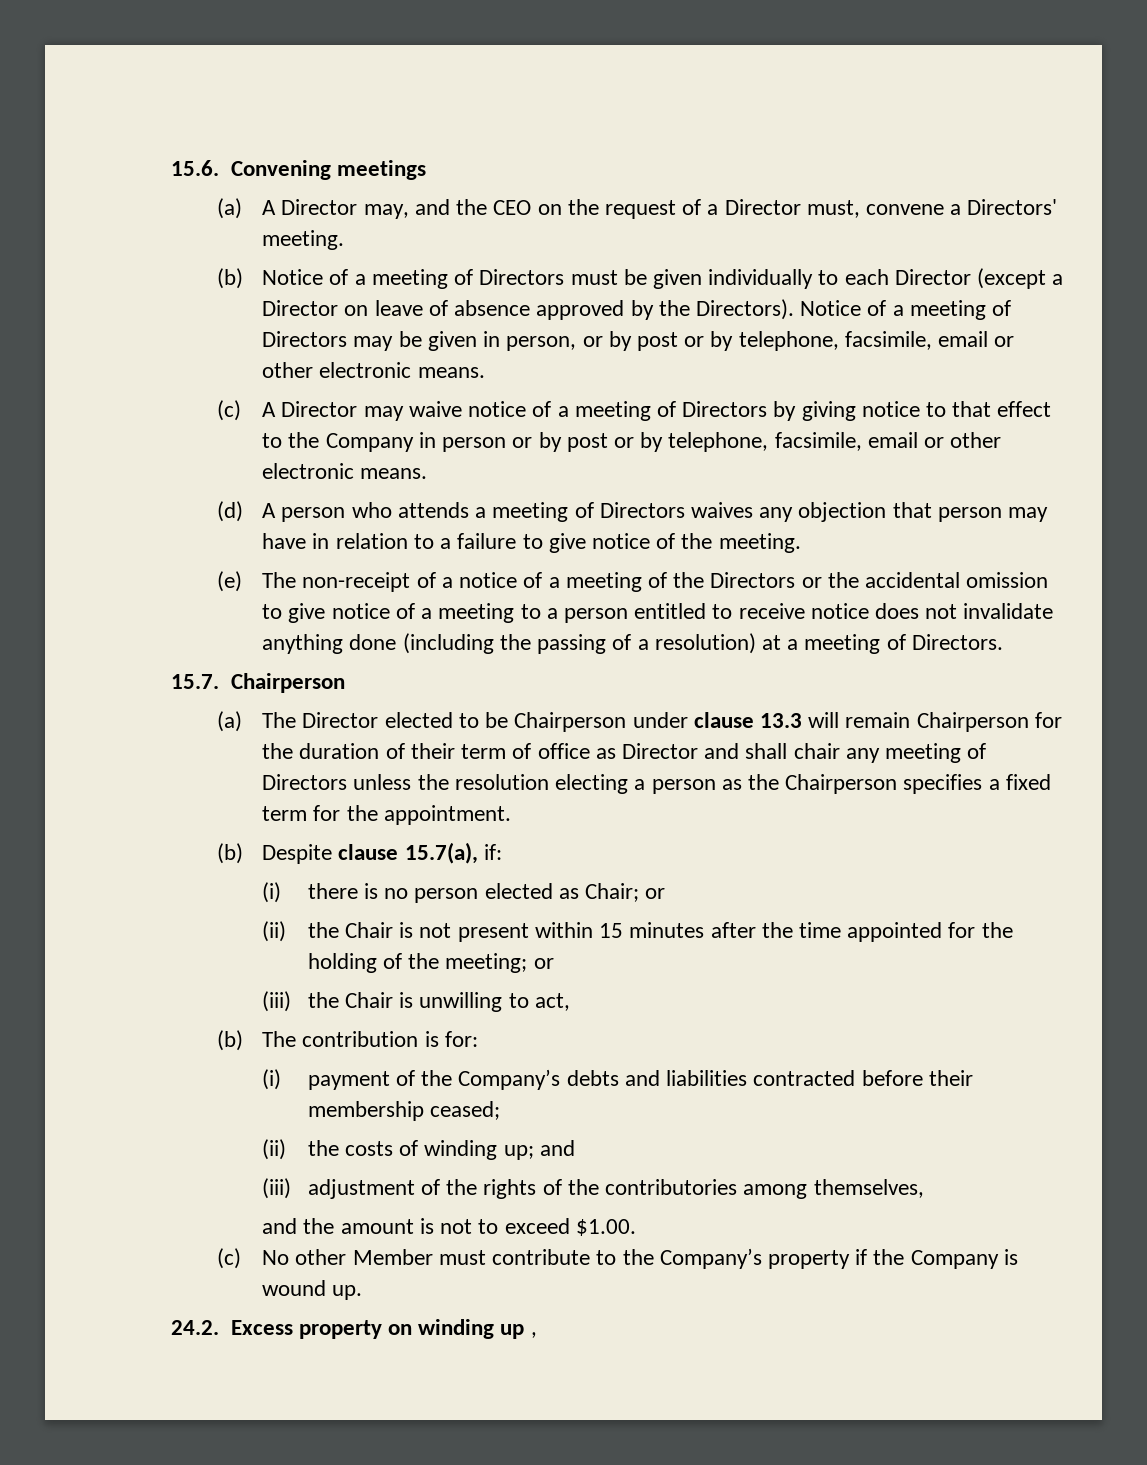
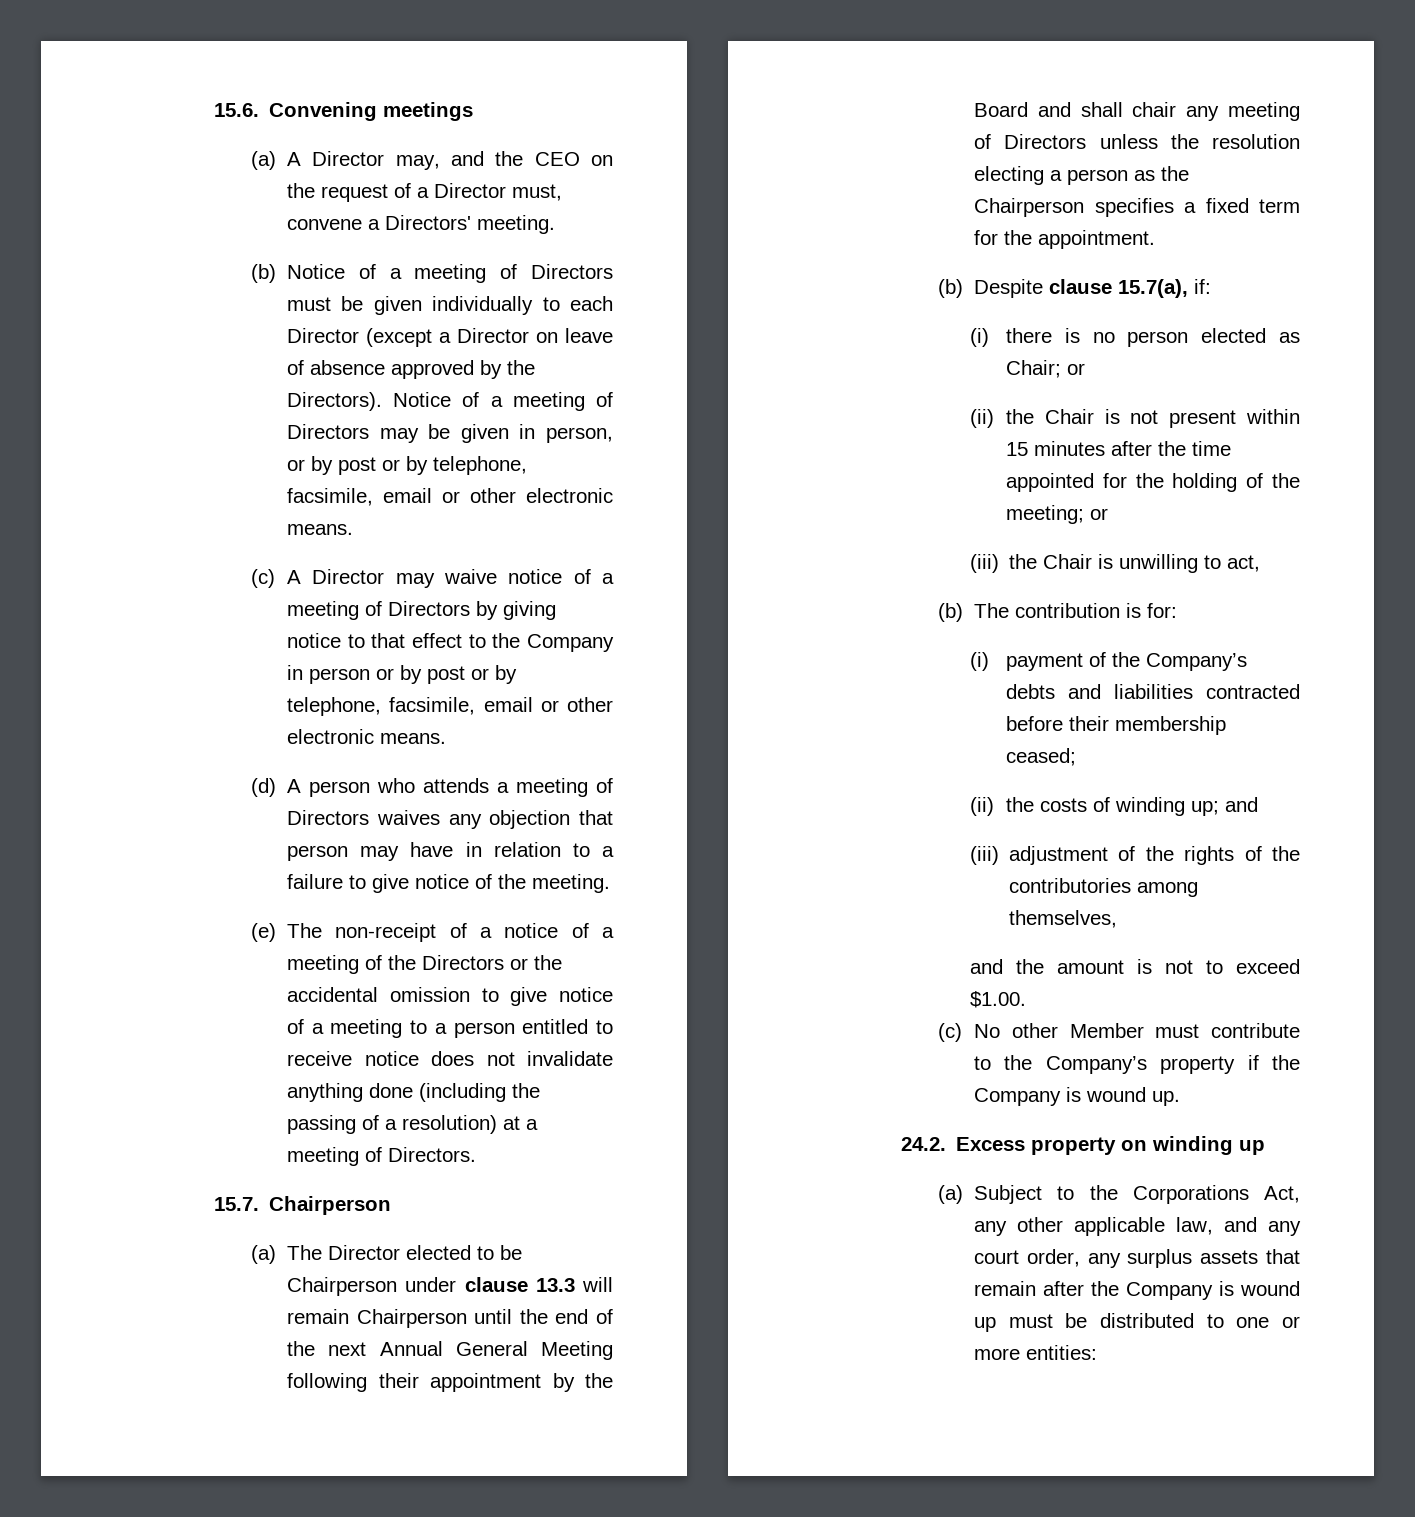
[1034,712,1062,728] [262,743,698,759] for the duration of their term of office as Director -> [474,1309,613,1324] [287,1341,613,1360] [287,1373,613,1392] [974,102,1029,117] until the end of the next Annual General Meeting following their appointment by the Board
[530,1332,537,1338] , -> [937,1185,1300,1204] [974,1217,1301,1236] [974,1249,1300,1268] [974,1281,1300,1300] [974,1313,1300,1332] [974,1345,1098,1360] // (a) Subject to the Corporations Act, any other applicable law, and any court order, any surplus assets that remain after the Company is wound up must be distributed to one or more entities:

